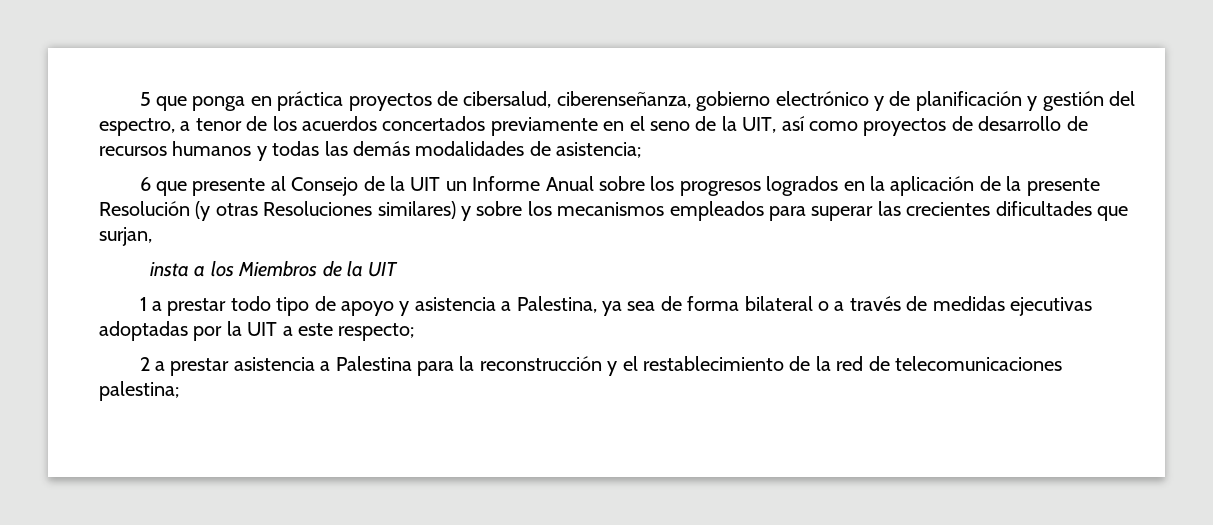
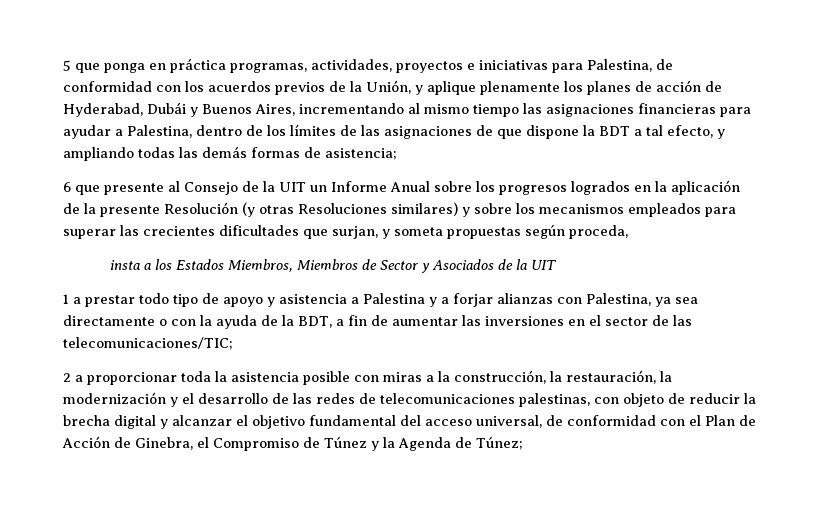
[348,91,1136,111] [99,116,1088,136] [99,141,267,161] proyectos de cibersalud, ciberenseñanza, gobierno electrónico y de planificación y gestión del espectro, a tenor de los acuerdos concertados previamente en el seno de la UIT, así como proyectos de desarrollo de recursos humanos y -> [230,59,673,73] [63,80,722,95] [63,102,751,117] [63,124,725,139] [63,147,134,161] programas, actividades, proyectos e iniciativas para Palestina, de conformidad con los acuerdos previos de la Unión, y aplique plenamente los planes de acción de Hyderabad, Dubái y Buenos Aires, incrementando al mismo tiempo las asignaciones financieras para ayudar a Palestina, dentro de los límites de las asignaciones de que dispone la BDT a tal efecto, y ampliando
[415,141,525,156] modalidades -> [251,147,300,158] formas
[150,261,318,277] // insta a los Miembros -> [382,225,628,239] [110,259,495,273] y someta propuestas según proceda, // insta a los Estados Miembros, Miembros de Sector y Asociados
[516,296,1093,316] [99,321,415,341] [139,356,1063,376] [99,381,179,401] Palestina, ya sea de forma bilateral o a través de medidas ejecutivas adoptadas por la UIT a este respecto; // 2 a prestar asistencia a Palestina para la reconstrucción y el restablecimiento de la red de telecomunicaciones palestina; -> [363,293,698,307] [63,315,692,329] [63,337,233,350] [63,370,672,385] [63,392,756,407] [63,415,756,429] [62,436,523,451] Palestina y a forjar alianzas con Palestina, ya sea directamente o con la ayuda de la BDT, a fin de aumentar las inversiones en el sector de las telecomunicaciones/TIC; // 2 a proporcionar toda la asistencia posible con miras a la construcción, la restauración, la modernización y el desarrollo de las redes de telecomunicaciones palestinas, con objeto de reducir la brecha digital y alcanzar el objetivo fundamental del acceso universal, de conformidad con el Plan de Acción de Ginebra, el Compromiso de Túnez y la Agenda de Túnez;

